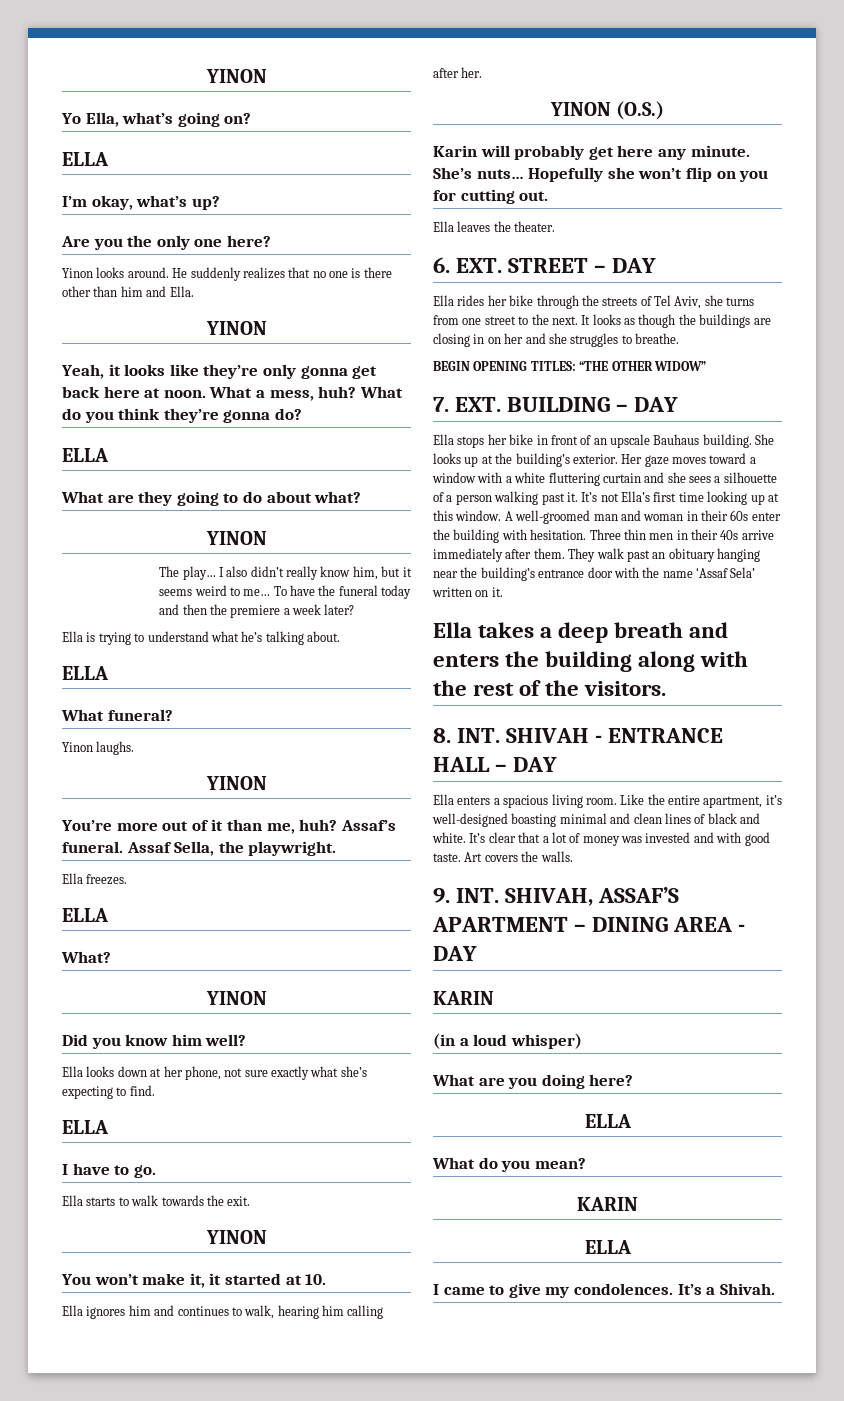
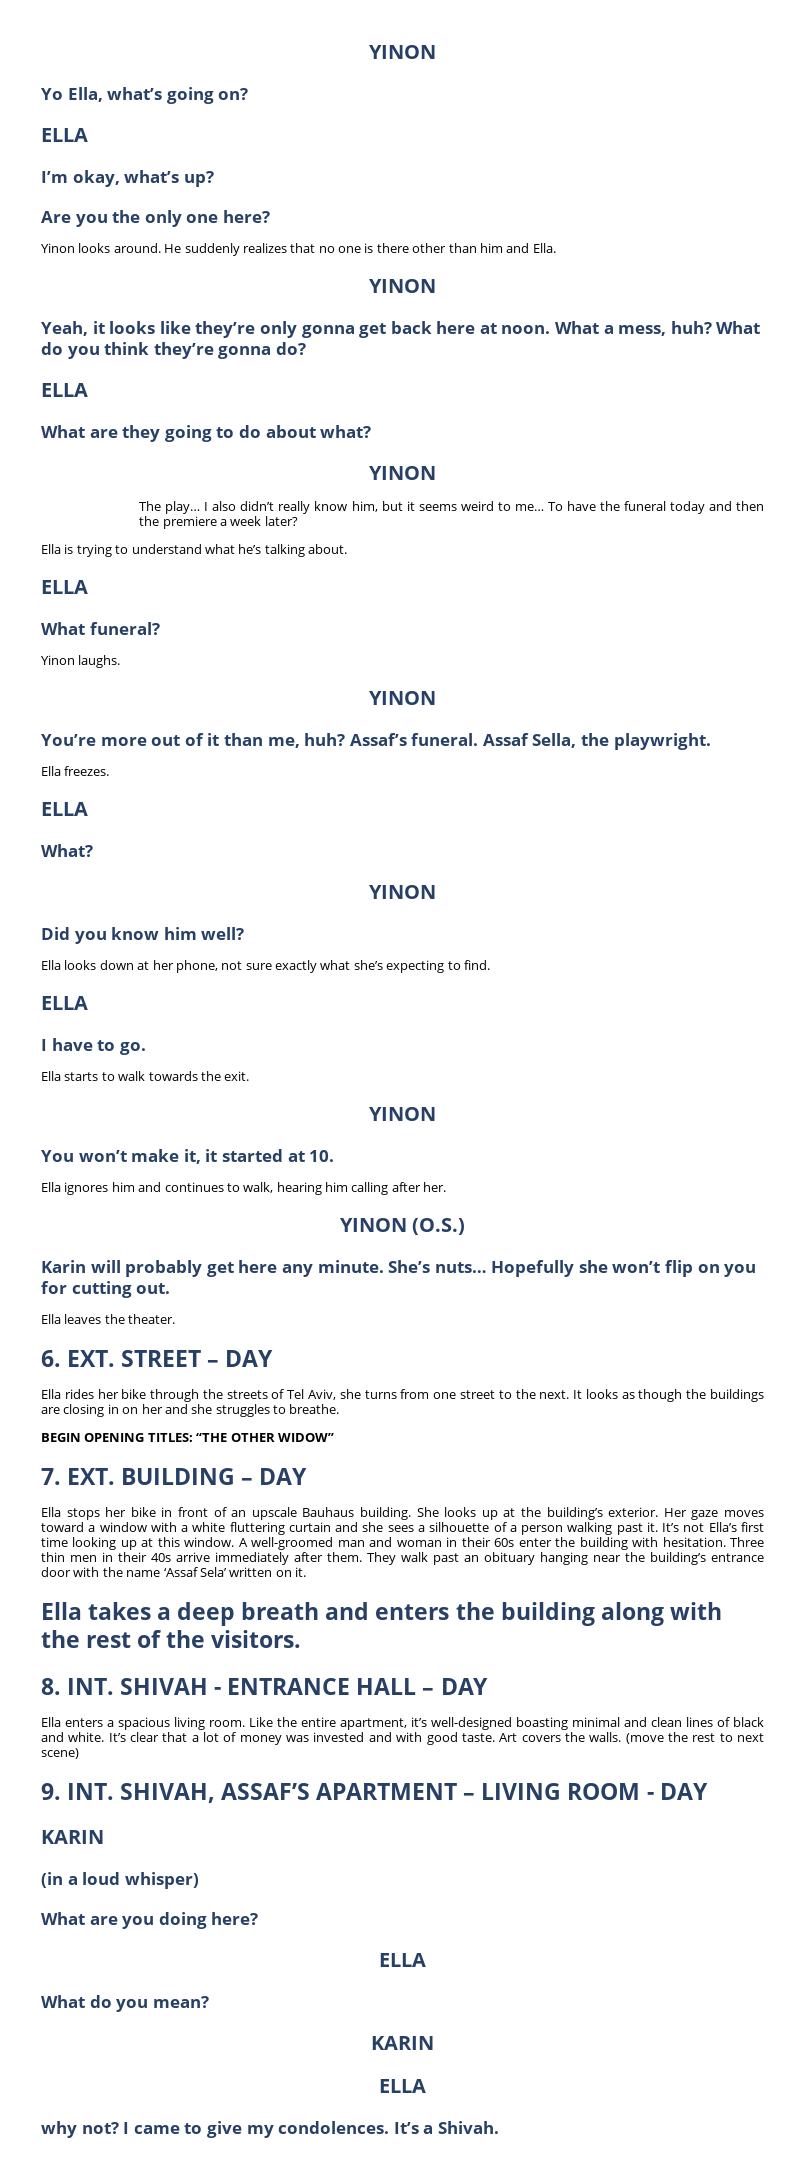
(573, 856) none -> [625,1732,764,1744] [41,1748,79,1759] (move the rest to next scene)
[592,917,734,932] DINING AREA -> [481,1783,641,1800] LIVING ROOM
(632, 1247) none -> [41,2121,119,2138] why not?

